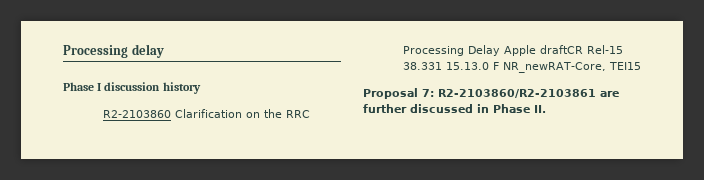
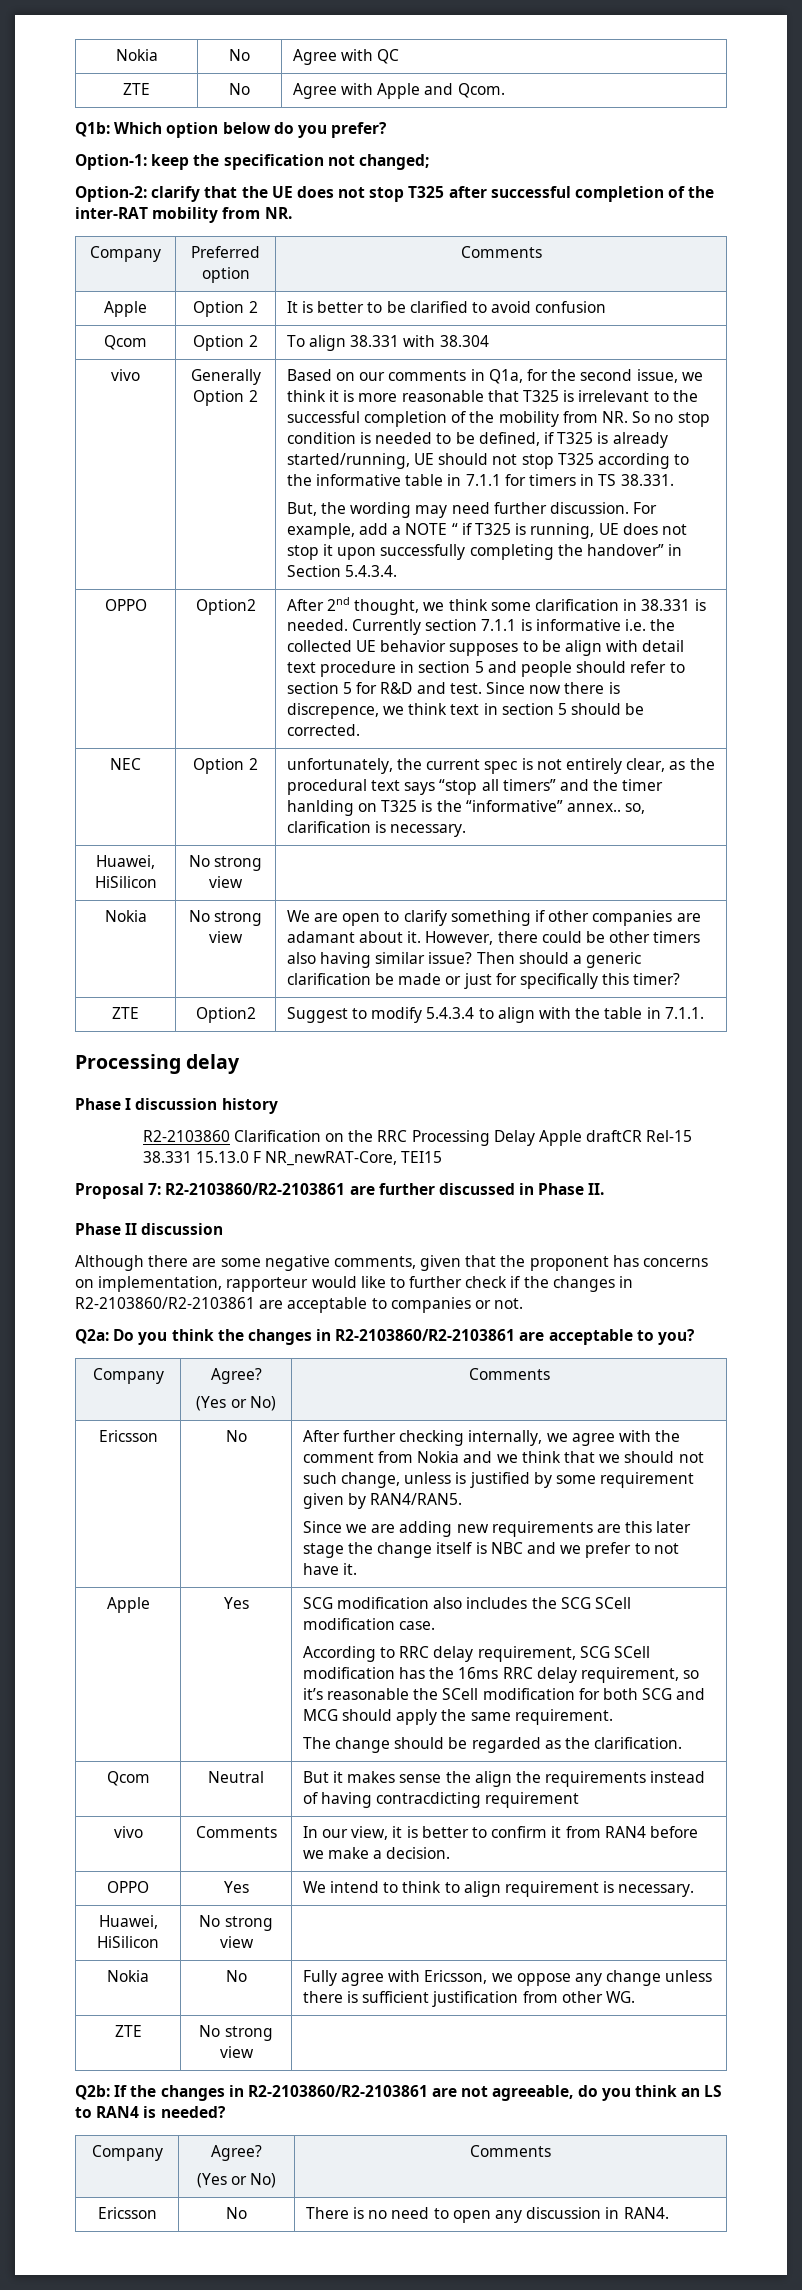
(63, 51) none -> [115,49,158,61] [229,49,250,61] [292,49,400,65] [123,83,150,95] [229,83,250,95] [292,83,505,99] [75,122,388,138] [75,154,429,170] [75,186,715,202] [75,207,292,223] [90,246,161,262] [191,246,260,258] [201,267,250,283] [460,246,542,258] [104,301,147,317] [193,301,258,317] [286,301,607,313] [104,335,147,350] [193,335,258,351] [286,335,489,351] [111,369,140,381] [190,369,261,385] [193,390,258,406] [286,369,703,384] [286,390,698,402] [286,411,710,427] [286,432,668,448] [286,453,690,469] [286,474,674,486] [286,502,658,518] [286,523,687,539] [286,544,683,560] [286,565,398,577] [104,599,147,611] [195,599,256,615] [286,597,706,615] [286,619,676,635] [286,640,685,656] [286,661,685,677] [286,682,620,694] [286,703,645,719] [286,724,360,736] [110,758,141,770] [193,758,258,774] [286,758,715,774] [286,779,664,795] [286,800,646,816] [286,821,467,837] [96,855,155,869] [94,876,157,888] [188,855,263,871] [209,876,243,888] [104,910,147,922] [188,910,263,926] [209,931,243,943] [286,910,701,926] [286,931,701,945] [286,952,642,968] [286,973,681,989] [112,1007,139,1019] [195,1007,256,1023] [286,1007,704,1023] Nokia | No | Agree with QC // ZTE | No | Agree with Apple and Qcom. // Q1b: Which option below do you prefer? // Option-1: keep the specification not changed; // Option-2: clarify that the UE does not stop T325 after successful completion of the inter-RAT mobility from NR. // Company | Preferred option | Comments // Apple | Option 2 | It is better to be clarified to avoid confusion // Qcom | Option 2 | To align 38.331 with 38.304 // vivo | Generally Option 2 | Based on our comments in Q1a, for the second issue, we think it is more reasonable that T325 is irrelevant to the successful completion of the mobility from NR. So no stop condition is needed to be defined, if T325 is already started/running, UE should not stop T325 according to the informative table in 7.1.1 for timers in TS 38.331. // But, the wording may need further discussion. For example, add a NOTE “ if T325 is running, UE does not stop it upon successfully completing the handover” in Section 5.4.3.4. // OPPO | Option2 | After 2nd thought, we think some clarification in 38.331 is needed. Currently section 7.1.1 is informative i.e. the collected UE behavior supposes to be align with detail text procedure in section 5 and people should refer to section 5 for R&D and test. Since now there is discrepence, we think text in section 5 should be corrected. // NEC | Option 2 | unfortunately, the current spec is not entirely clear, as the procedural text says “stop all timers” and the timer hanlding on T325 is the “informative” annex.. so, clarification is necessary. // Huawei, HiSilicon | No strong view | // Nokia | No strong view | We are open to clarify something if other companies are adamant about it. However, there could be other timers also having similar issue? Then should a generic clarification be made or just for specifically this timer? // ZTE | Option2 | Suggest to modify 5.4.3.4 to align with the table in 7.1.1. //
(546, 109) none -> [75,1223,224,1235] [75,1255,709,1271] [75,1276,634,1292] [75,1297,524,1313] [75,1329,696,1345] [92,1368,164,1384] [210,1368,262,1384] [196,1396,276,1411] [468,1368,550,1380] [98,1430,158,1442] [225,1430,247,1442] [302,1430,681,1446] [302,1451,704,1463] [302,1472,695,1488] [302,1493,463,1509] [302,1521,692,1537] [302,1542,679,1558] [302,1563,358,1575] [106,1597,150,1613] [223,1597,249,1609] [302,1597,631,1609] [302,1618,436,1630] [302,1646,650,1662] [302,1667,700,1683] [302,1688,706,1700] [302,1709,613,1725] [302,1737,683,1753] [106,1771,150,1786] [208,1771,264,1783] [302,1771,706,1787] [302,1792,580,1808] [113,1826,143,1838] [195,1826,277,1838] [302,1826,698,1840] [302,1847,451,1859] [107,1881,149,1893] [223,1881,249,1893] [302,1881,695,1897] [98,1915,158,1929] [97,1936,159,1948] [199,1915,273,1931] [219,1936,254,1948] [107,1970,149,1982] [225,1970,247,1982] [302,1970,713,1986] [302,1991,635,2007] [114,2025,142,2037] [199,2025,273,2041] [219,2046,254,2058] [75,2085,723,2101] [75,2106,226,2118] [91,2145,163,2161] [211,2145,262,2161] [196,2173,277,2188] [470,2145,551,2157] [97,2207,157,2219] [226,2207,247,2219] [305,2207,669,2223] // Phase II discussion // Although there are some negative comments, given that the proponent has concerns on implementation, rapporteur would like to further check if the changes in R2-2103860/R2-2103861 are acceptable to companies or not. // Q2a: Do you think the changes in R2-2103860/R2-2103861 are acceptable to you? // Company | Agree? // (Yes or No) | Comments // Ericsson | No | After further checking internally, we agree with the comment from Nokia and we think that we should not such change, unless is justified by some requirement given by RAN4/RAN5. // Since we are adding new requirements are this later stage the change itself is NBC and we prefer to not have it. // Apple | Yes | SCG modification also includes the SCG SCell modification case. // According to RRC delay requirement, SCG SCell modification has the 16ms RRC delay requirement, so it’s reasonable the SCell modification for both SCG and MCG should apply the same requirement. // The change should be regarded as the clarification. // Qcom | Neutral | But it makes sense the align the requirements instead of having contracdicting requirement // vivo | Comments | In our view, it is better to confirm it from RAN4 before we make a decision. // OPPO | Yes | We intend to think to align requirement is necessary. // Huawei, HiSilicon | No strong view | // Nokia | No | Fully agree with Ericsson, we oppose any change unless there is sufficient justification from other WG. // ZTE | No strong view | // Q2b: If the changes in R2-2103860/R2-2103861 are not agreeable, do you think an LS to RAN4 is needed? // Company | Agree? // (Yes or No) | Comments // Ericsson | No | There is no need to open any discussion in RAN4.

